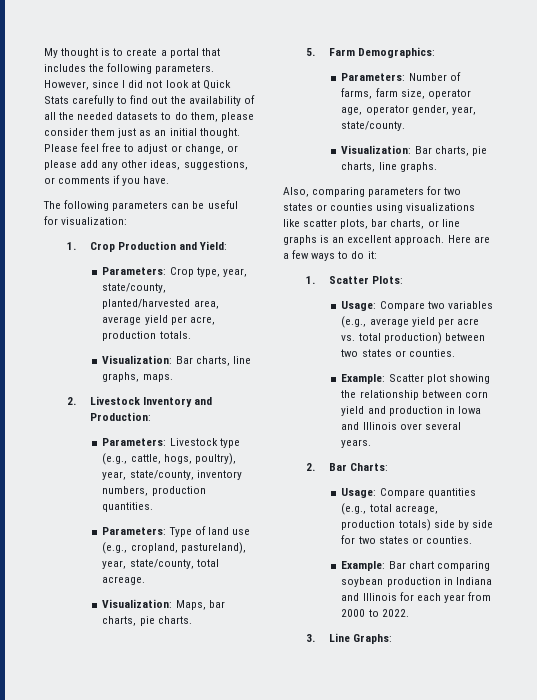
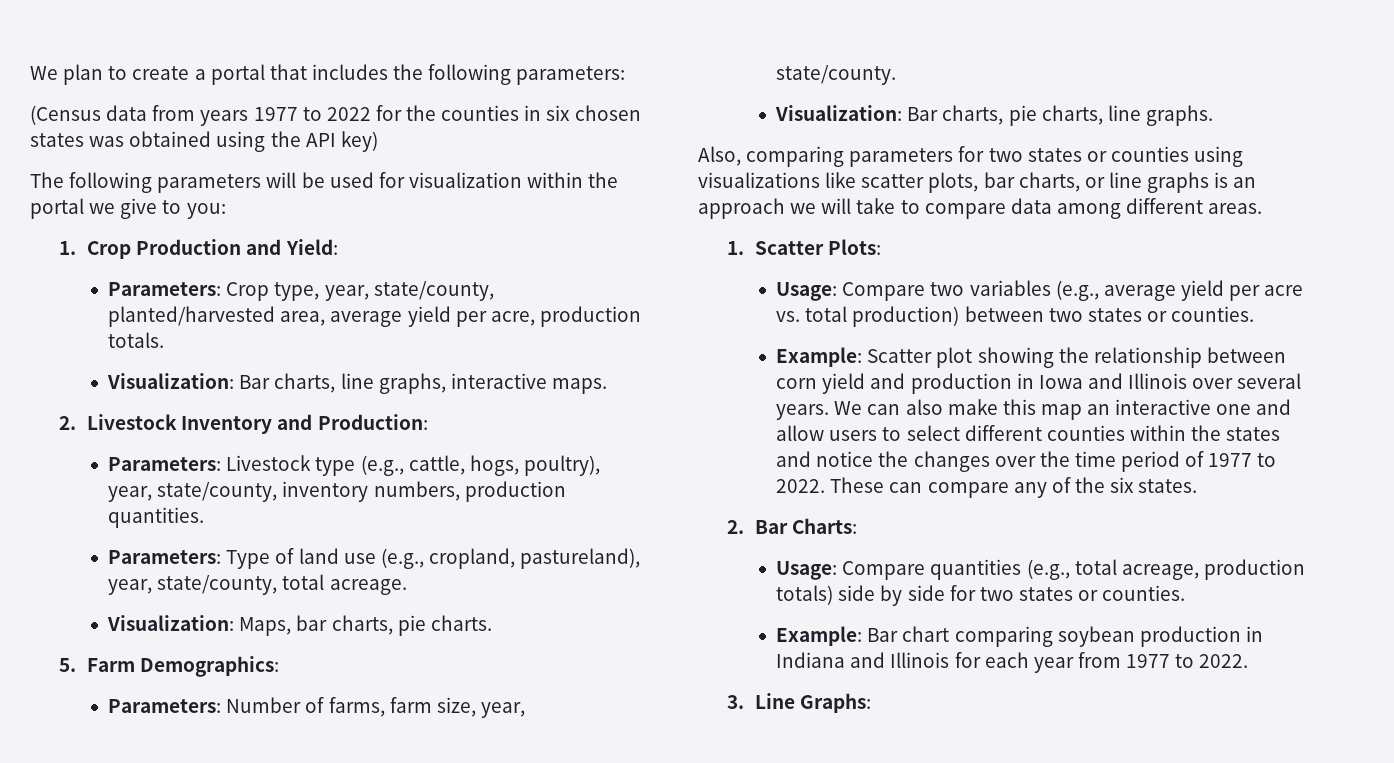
[44,48,111,58] My thought is -> [30,64,104,85] We plan
[155,64,215,74] [44,80,231,90] [44,95,255,106] [44,112,254,122] [44,128,240,138] [44,143,238,154] [44,160,248,170] [44,175,170,186] [43,200,238,211] [44,216,128,225] parameters. However, since I did not look at Quick Stats carefully to find out the availability of all the needed datasets to do them, please consider them just as an initial thought. Please feel free to adjust or change, or please add any other ideas, suggestions, or comments if you have. // The following parameters can be useful for visualization: -> [516,66,626,85] [30,105,641,126] [30,131,378,152] [30,172,619,193] [30,198,226,219] parameters: // (Census data from years 1977 to 2022 for the counties in six chosen states was obtained using the API key) // The following parameters will be used for visualization within the portal we give to you:
(140, 377) none -> [450,373,547,389] interactive
[427,89,471,99] [341,105,449,115] operator age, operator gender, -> (476, 707) none
[347,235,490,245] [283,250,377,261] excellent approach. Here are a few ways to do it: -> [698,198,1263,219] approach we will take to compare data among different areas.
(372, 443) none -> [834,399,1292,420] [776,425,1281,441] [776,451,1277,472] [776,477,1198,498] We can also make this map an interactive one and allow users to select different counties within the states and notice the changes over the time period of 1977 to 2022. These can compare any of the six states.
[341,609,366,617] 2000 -> [1126,654,1171,668] 1977

